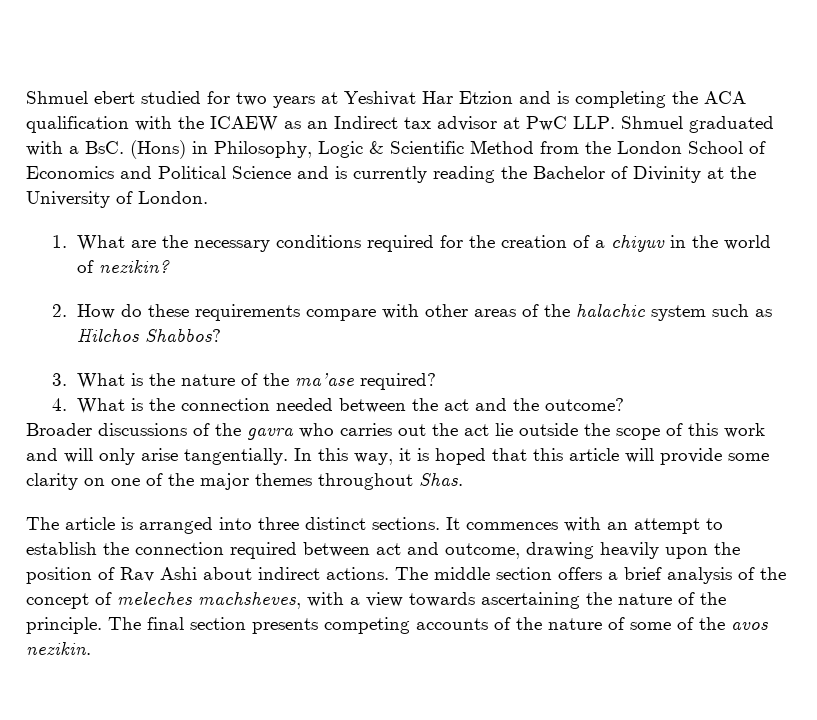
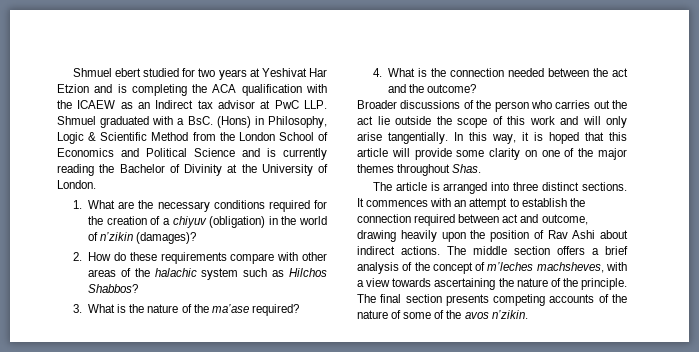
(666, 243) none -> [209,216,266,228] (obligation)
[99,260,171,273] nezikin? -> [100,232,197,244] n’zikin (damages)?
[247,428,294,440] gavra -> [494,101,529,112] person
[117,592,192,605] meleches -> [487,262,534,271] m’leches
[26,642,91,655] nezikin. -> [491,310,528,319] n’zikin.

